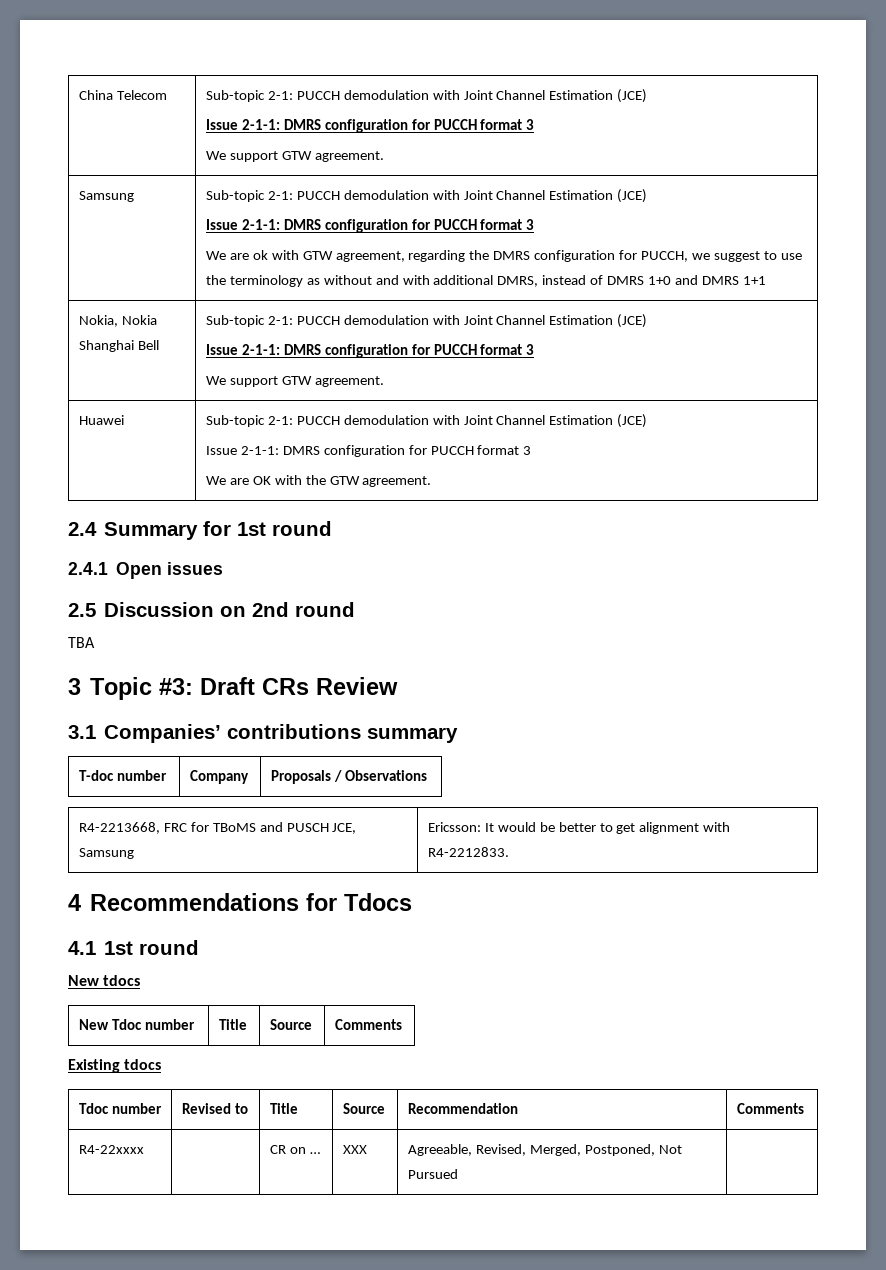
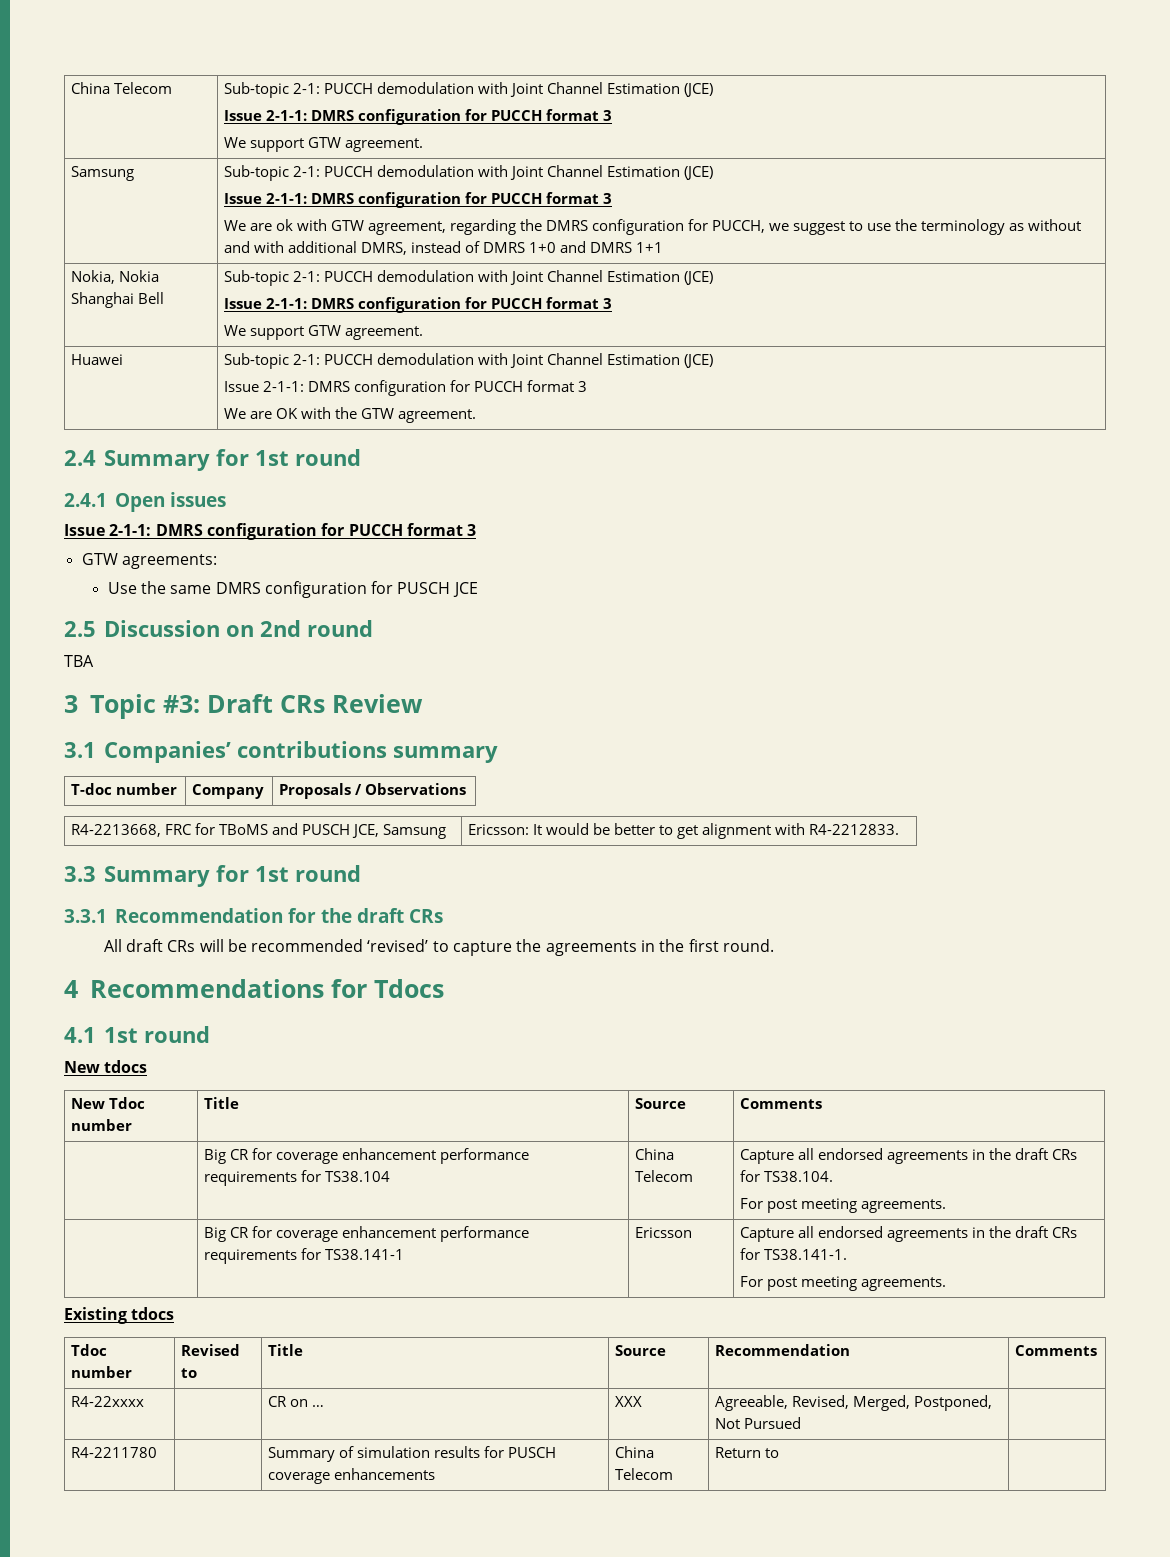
(223, 568) none -> [64,523,477,540] [81,553,217,569] [107,581,478,598] // Issue 2-1-1: DMRS configuration for PUCCH format 3 // GTW agreements: // Use the same DMRS configuration for PUSCH JCE
(510, 852) none -> [64,865,361,887] [64,908,443,923] [103,939,775,956] // 3.3 Summary for 1st round // 3.3.1 Recommendation for the draft CRs // All draft CRs will be recommended ‘revised’ to capture the agreements in the first round.
(403, 1024) none -> [203,1148,529,1164] [203,1170,390,1186] [634,1148,674,1160] [634,1170,693,1182] [739,1148,1077,1164] [739,1170,833,1182] [739,1198,946,1213] [203,1226,529,1242] [203,1248,404,1264] [634,1227,692,1238] [739,1226,1077,1242] [739,1248,847,1260] [739,1276,946,1291] // | Big CR for coverage enhancement performance requirements for TS38.104 | China Telecom | Capture all endorsed agreements in the draft CRs for TS38.104. // For post meeting agreements. // | Big CR for coverage enhancement performance requirements for TS38.141-1 | Ericsson | Capture all endorsed agreements in the draft CRs for TS38.141-1. // For post meeting agreements.
(459, 1174) none -> [70,1447,157,1458] [267,1446,556,1462] [267,1468,435,1484] [614,1446,654,1458] [614,1468,673,1480] [714,1447,779,1458] // R4-2211780 | | Summary of simulation results for PUSCH coverage enhancements | China Telecom | Return to |

